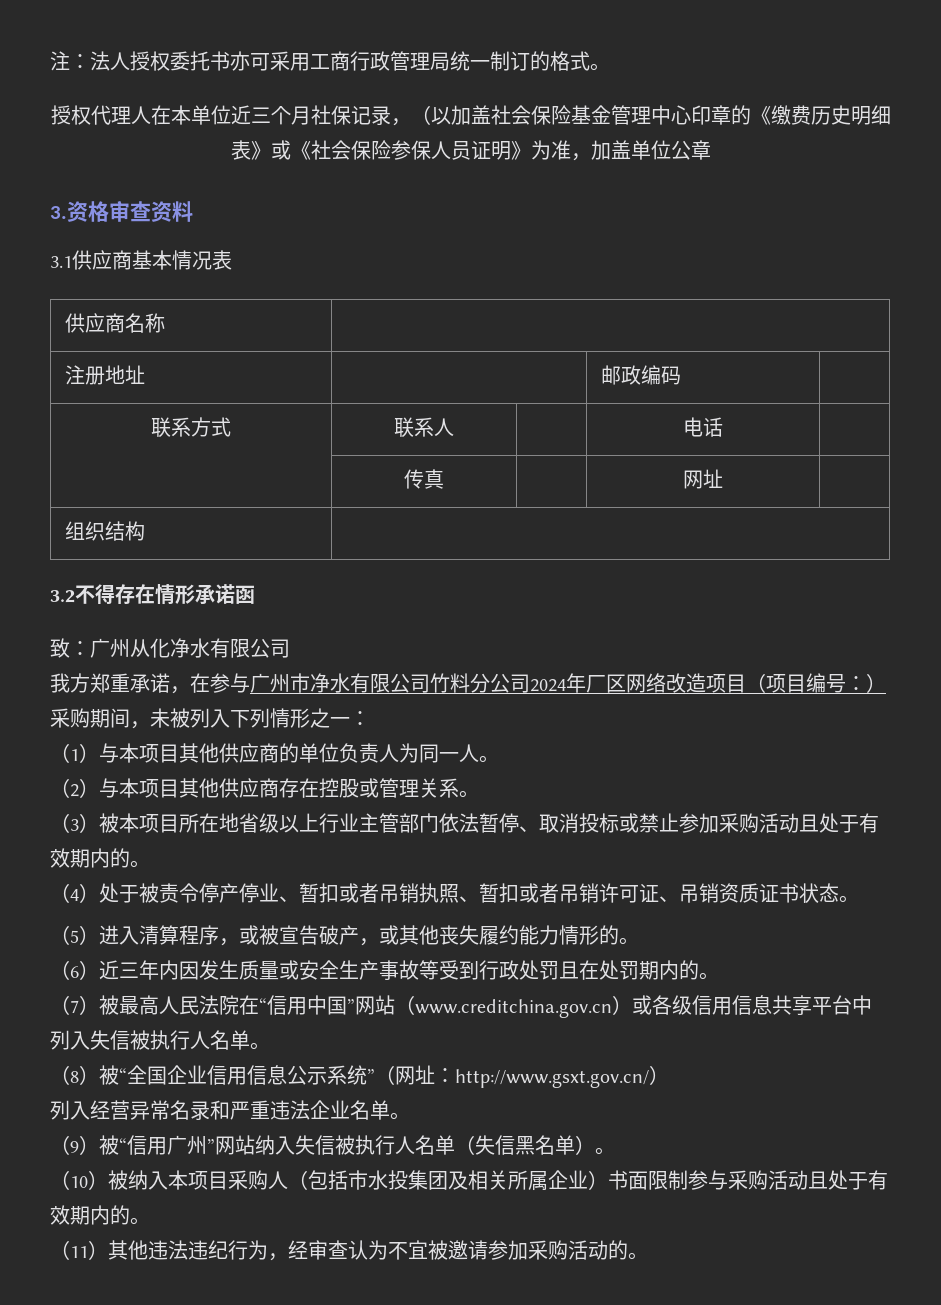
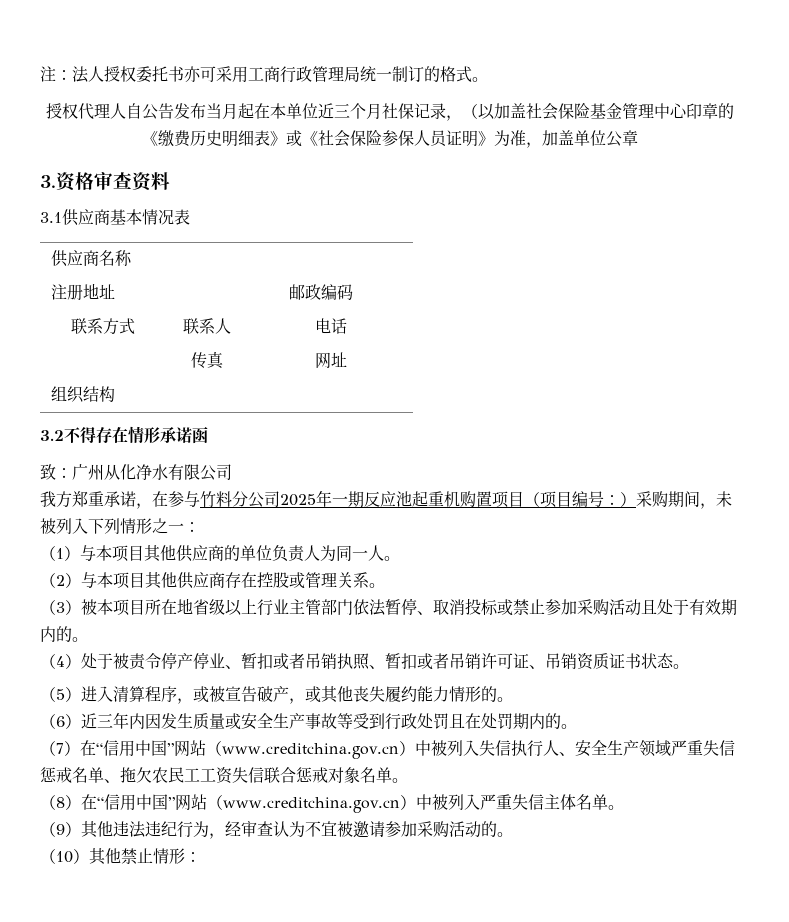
(151, 115) none -> [126,103,254,120] 自公告发布当月起
[250,673,706,693] 广州市净水有限公司竹料分公司2024年厂区网络改造 -> [200,490,492,508] 竹料分公司2025年一期反应池起重机购置
[99,995,872,1018] [50,1030,270,1050] [50,1065,669,1088] [50,1100,410,1120] [50,1135,615,1155] [50,1170,888,1191] [50,1205,150,1225] [50,1240,88,1260] 被最高人民法院在“信用中国”网站（www.creditchina.gov.cn）或各级信用信息共享平台中列入失信被执行人名单。 // （8）被“全国企业信用信息公示系统”（网址：http://www.gsxt.gov.cn/） // 列入经营异常名录和严重违法企业名单。 // （9）被“信用广州”网站纳入失信被执行人名单（失信黑名单）。 // （10）被纳入本项目采购人（包括市水投集团及相关所属企业）书面限制参与采购活动且处于有效期内的。 // （11 -> [80,740,735,759] [40,767,408,784] [40,794,624,813] [40,822,65,837] 在“信用中国”网站（www.creditchina.gov.cn）中被列入失信执行人、安全生产领域严重失信惩戒名单、拖欠农民工工资失信联合惩戒对象名单。 // （8）在“信用中国”网站（www.creditchina.gov.cn）中被列入严重失信主体名单。 // （9
(648, 1256) none -> [40,848,201,865] // （10）其他禁止情形：

